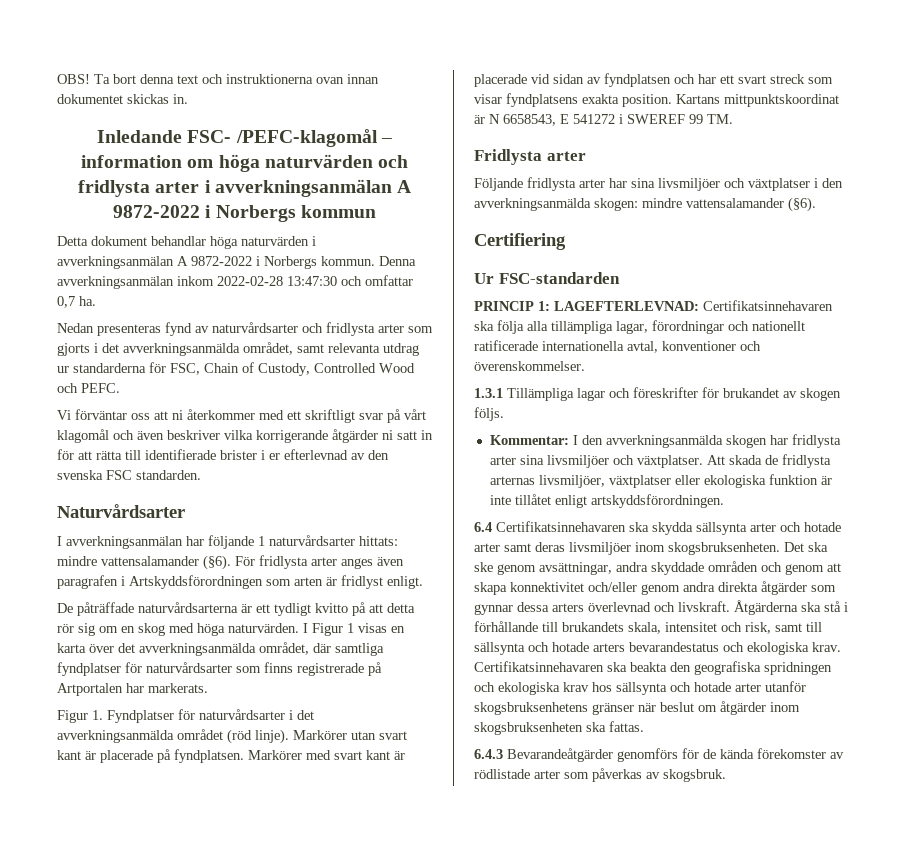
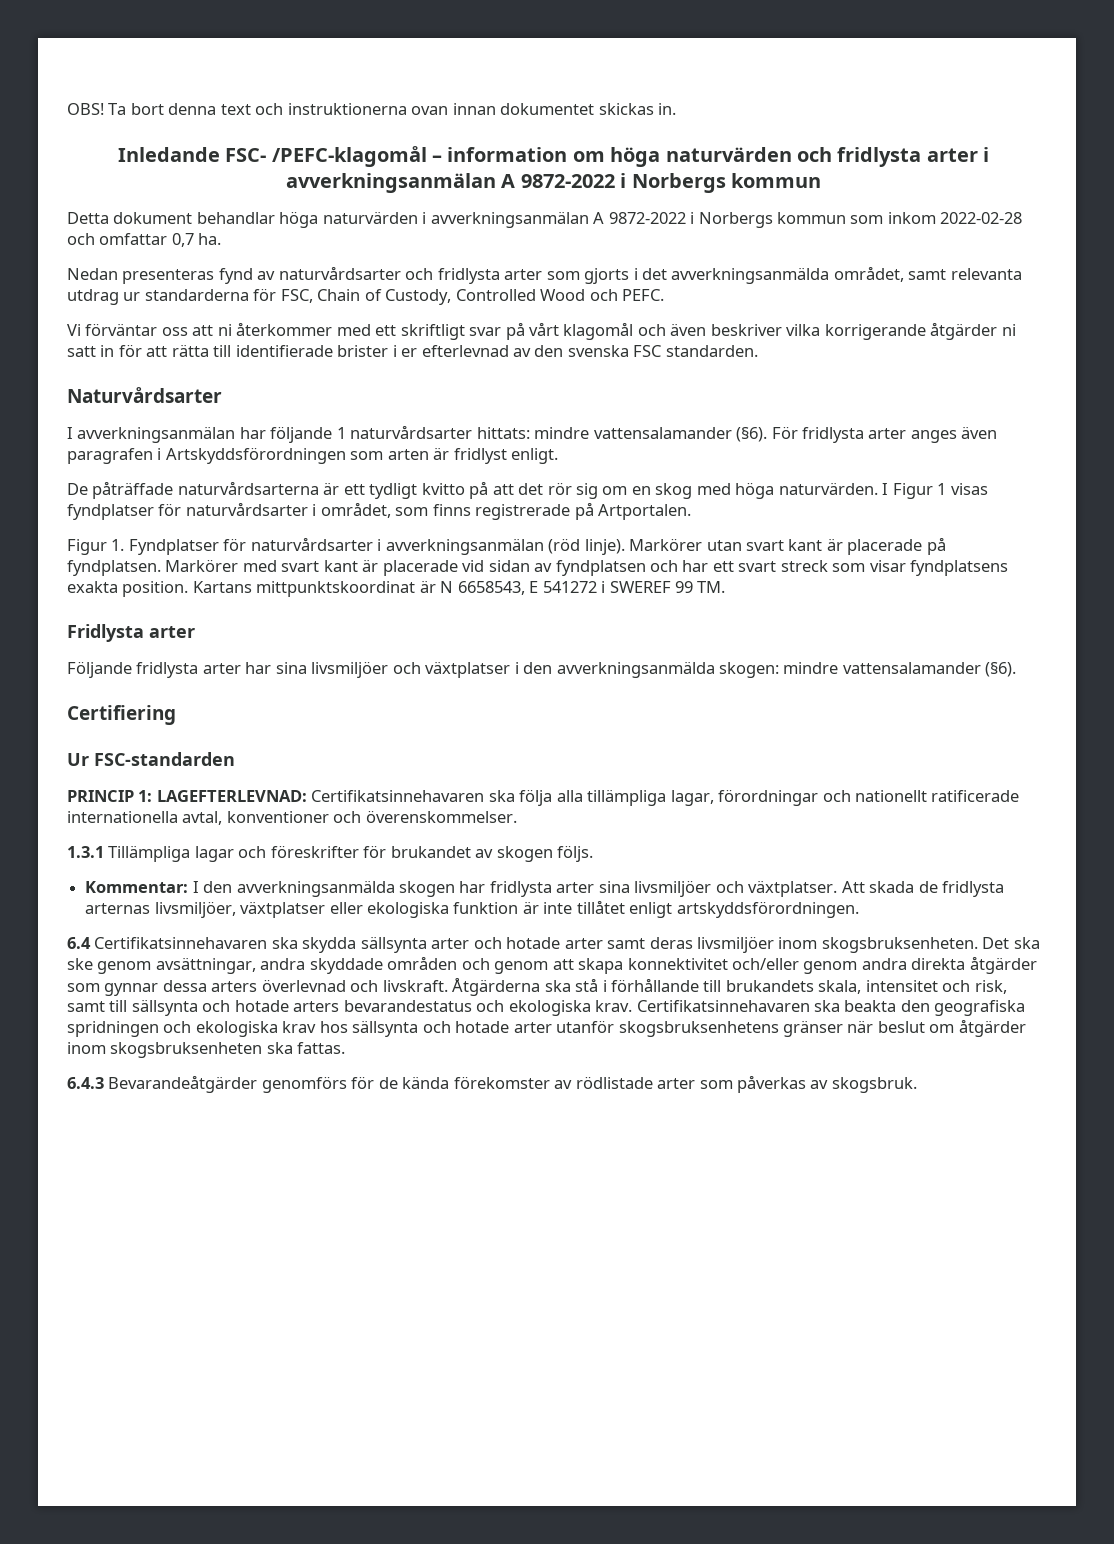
[321,256,416,266] [57,276,174,289] kommun. Denna avverkningsanmälan -> [777,212,884,224] kommun som
[287,276,337,286] 13:47:30 -> (1023, 218) none
[387,603,415,613] detta -> [518,483,544,495] det
[391,626,405,633] [57,642,384,656] en karta över det avverkningsanmälda området, där samtliga -> (988, 489) none
(232, 667) none -> [312,502,391,518] i området,
[57,683,208,696] Artportalen har markerats. -> [598,504,692,520] Artportalen.
[297,710,314,720] [57,729,223,743] det avverkningsanmälda området -> [385,538,544,555] avverkningsanmälan

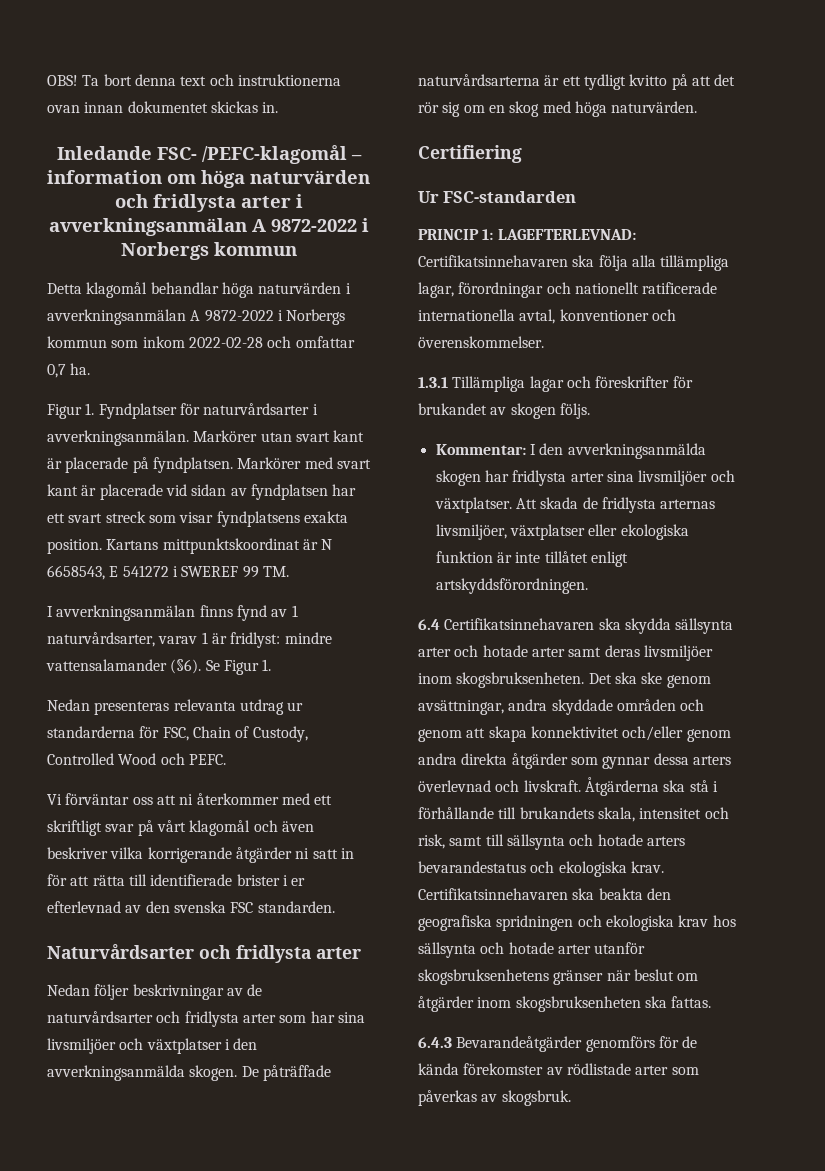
[113,212,193,224] dokument -> [86,282,148,298] klagomål
[67,266,947,284] Nedan presenteras fynd av naturvårdsarter och fridlysta arter som gjorts i det avverkningsanmälda området, samt -> [47,403,318,419] [47,430,365,446] [47,457,371,473] [47,484,357,500] [47,511,348,527] [47,538,333,554] [47,565,289,580] [47,605,298,621] [47,632,332,648] [46,659,272,675] [47,699,170,715] Figur 1. Fyndplatser för naturvårdsarter i avverkningsanmälan. Markörer utan svart kant är placerade på fyndplatsen. Markörer med svart kant är placerade vid sidan av fyndplatsen har ett svart streck som visar fyndplatsens exakta position. Kartans mittpunktskoordinat är N 6658543, E 541272 i SWEREF 99 TM. // I avverkningsanmälan finns fynd av 1 naturvårdsarter, varav 1 är fridlyst: mindre vattensalamander (§6). Se Figur 1. // Nedan presenteras
[67,425,998,443] [67,447,559,464] // I avverkningsanmälan har följande 1 naturvårdsarter hittats: mindre vattensalamander (§6). För fridlysta arter anges även paragrafen i Artskyddsförordningen som arten är fridlyst enligt. // -> [199,945,361,963] [47,984,263,1000] [47,1011,365,1027] [47,1038,258,1054] [47,1065,238,1081] och fridlysta arter // Nedan följer beskrivningar av de naturvårdsarter och fridlysta arter som har sina livsmiljöer och växtplatser i den avverkningsanmälda skogen.
[882,483,988,499] [67,502,692,520] [67,537,946,555] [67,559,1009,576] [67,580,726,597] [67,624,195,642] [67,661,1017,678] I Figur 1 visas fyndplatser för naturvårdsarter i området, som finns registrerade på Artportalen. // Figur 1. Fyndplatser för naturvårdsarter i avverkningsanmälan (röd linje). Markörer utan svart kant är placerade på fyndplatsen. Markörer med svart kant är placerade vid sidan av fyndplatsen och har ett svart streck som visar fyndplatsens exakta position. Kartans mittpunktskoordinat är N 6658543, E 541272 i SWEREF 99 TM. // Fridlysta arter // Följande fridlysta arter har sina livsmiljöer och växtplatser i den avverkningsanmälda skogen: mindre vattensalamander (§6). -> (698, 107) none

